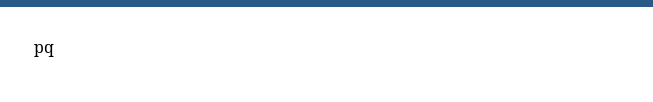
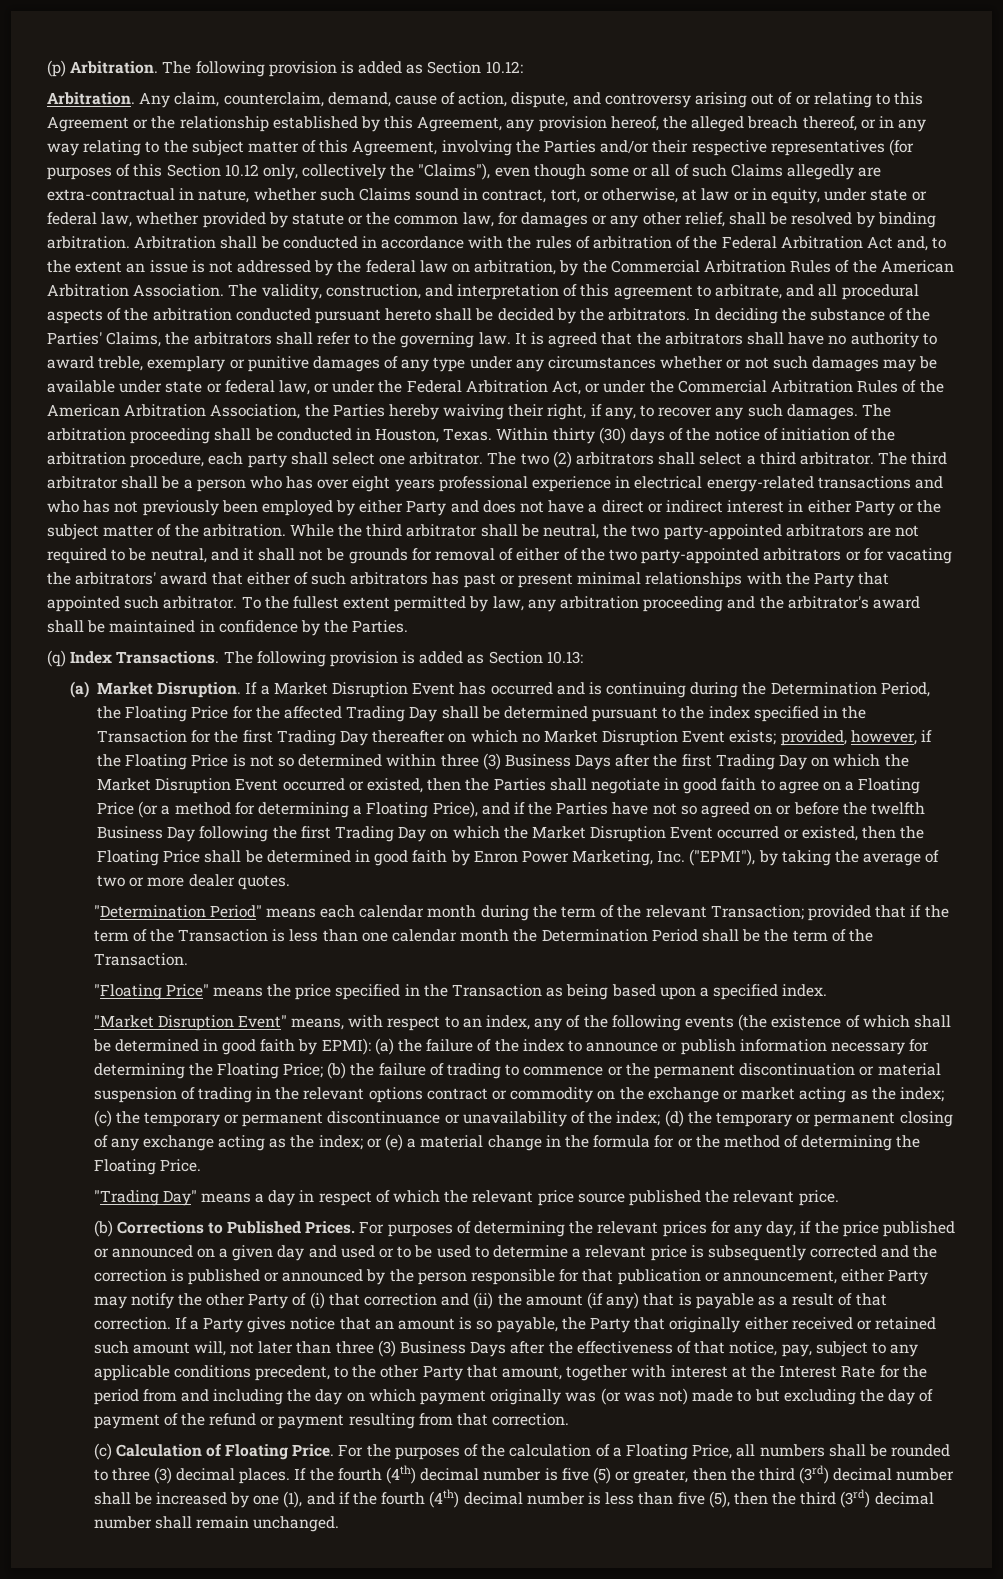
[34,44,54,57] pq -> [47,60,523,77] [47,92,924,108] [47,116,927,132] [47,139,914,156] [47,163,882,180] [47,188,927,204] [47,212,936,228] [47,236,947,251] [47,260,954,276] [47,284,919,300] [47,308,931,324] [47,332,937,348] [47,356,938,372] [47,380,944,395] [47,404,891,420] [47,427,896,444] [47,451,948,468] [47,476,943,492] [47,500,942,516] [47,524,920,540] [47,548,952,564] [47,572,890,588] [47,596,920,612] [47,620,409,636] [47,650,583,667] [70,681,930,698] [97,706,867,722] [97,730,932,746] [97,753,909,770] [97,778,921,794] [97,801,925,818] [97,826,925,842] [97,849,940,866] [97,874,290,890] [93,905,949,921] [93,929,873,942] [93,953,188,966] [93,984,828,1000] [93,1014,951,1031] [92,1038,930,1055] [93,1062,941,1079] [93,1087,944,1103] [93,1110,953,1127] [93,1134,921,1151] [93,1159,201,1175] [93,1190,839,1206] [93,1220,955,1237] [93,1245,938,1261] [93,1269,929,1285] [93,1292,887,1309] [93,1317,937,1333] [93,1340,919,1357] [93,1365,927,1381] [93,1388,934,1405] [93,1413,570,1429] [93,1443,951,1460] [93,1465,955,1484] [93,1489,934,1508] [93,1516,340,1532] (p) Arbitration. The following provision is added as Section 10.12: // Arbitration. Any claim, counterclaim, demand, cause of action, dispute, and controversy arising out of or relating to this Agreement or the relationship established by this Agreement, any provision hereof, the alleged breach thereof, or in any way relating to the subject matter of this Agreement, involving the Parties and/or their respective representatives (for purposes of this Section 10.12 only, collectively the "Claims"), even though some or all of such Claims allegedly are extra-contractual in nature, whether such Claims sound in contract, tort, or otherwise, at law or in equity, under state or federal law, whether provided by statute or the common law, for damages or any other relief, shall be resolved by binding arbitration. Arbitration shall be conducted in accordance with the rules of arbitration of the Federal Arbitration Act and, to the extent an issue is not addressed by the federal law on arbitration, by the Commercial Arbitration Rules of the American Arbitration Association. The validity, construction, and interpretation of this agreement to arbitrate, and all procedural aspects of the arbitration conducted pursuant hereto shall be decided by the arbitrators. In deciding the substance of the Parties' Claims, the arbitrators shall refer to the governing law. It is agreed that the arbitrators shall have no authority to award treble, exemplary or punitive damages of any type under any circumstances whether or not such damages may be available under state or federal law, or under the Federal Arbitration Act, or under the Commercial Arbitration Rules of the American Arbitration Association, the Parties hereby waiving their right, if any, to recover any such damages. The arbitration proceeding shall be conducted in Houston, Texas. Within thirty (30) days of the notice of initiation of the arbitration procedure, each party shall select one arbitrator. The two (2) arbitrators shall select a third arbitrator. The third arbitrator shall be a person who has over eight years professional experience in electrical energy-related transactions and who has not previously been employed by either Party and does not have a direct or indirect interest in either Party or the subject matter of the arbitration. While the third arbitrator shall be neutral, the two party-appointed arbitrators are not required to be neutral, and it shall not be grounds for removal of either of the two party-appointed arbitrators or for vacating the arbitrators' award that either of such arbitrators has past or present minimal relationships with the Party that appointed such arbitrator. To the fullest extent permitted by law, any arbitration proceeding and the arbitrator's award shall be maintained in confidence by the Parties. // (q) Index Transactions. The following provision is added as Section 10.13: // (a) Market Disruption. If a Market Disruption Event has occurred and is continuing during the Determination Period, the Floating Price for the affected Trading Day shall be determined pursuant to the index specified in the Transaction for the first Trading Day thereafter on which no Market Disruption Event exists; provided, however, if the Floating Price is not so determined within three (3) Business Days after the first Trading Day on which the Market Disruption Event occurred or existed, then the Parties shall negotiate in good faith to agree on a Floating Price (or a method for determining a Floating Price), and if the Parties have not so agreed on or before the twelfth Business Day following the first Trading Day on which the Market Disruption Event occurred or existed, then the Floating Price shall be determined in good faith by Enron Power Marketing, Inc. ("EPMI"), by taking the average of two or more dealer quotes. // "Determination Period" means each calendar month during the term of the relevant Transaction; provided that if the term of the Transaction is less than one calendar month the Determination Period shall be the term of the Transaction. // "Floating Price" means the price specified in the Transaction as being based upon a specified index. // "Market Disruption Event" means, with respect to an index, any of the following events (the existence of which shall be determined in good faith by EPMI): (a) the failure of the index to announce or publish information necessary for determining the Floating Price; (b) the failure of trading to commence or the permanent discontinuation or material suspension of trading in the relevant options contract or commodity on the exchange or market acting as the index; (c) the temporary or permanent discontinuance or unavailability of the index; (d) the temporary or permanent closing of any exchange acting as the index; or (e) a material change in the formula for or the method of determining the Floating Price. // "Trading Day" means a day in respect of which the relevant price source published the relevant price. // (b) Corrections to Published Prices. For purposes of determining the relevant prices for any day, if the price published or announced on a given day and used or to be used to determine a relevant price is subsequently corrected and the correction is published or announced by the person responsible for that publication or announcement, either Party may notify the other Party of (i) that correction and (ii) the amount (if any) that is payable as a result of that correction. If a Party gives notice that an amount is so payable, the Party that originally either received or retained such amount will, not later than three (3) Business Days after the effectiveness of that notice, pay, subject to any applicable conditions precedent, to the other Party that amount, together with interest at the Interest Rate for the period from and including the day on which payment originally was (or was not) made to but excluding the day of payment of the refund or payment resulting from that correction. // (c) Calculation of Floating Price. For the purposes of the calculation of a Floating Price, all numbers shall be rounded to three (3) decimal places. If the fourth (4th) decimal number is five (5) or greater, then the third (3rd) decimal number shall be increased by one (1), and if the fourth (4th) decimal number is less than five (5), then the third (3rd) decimal number shall remain unchanged.

